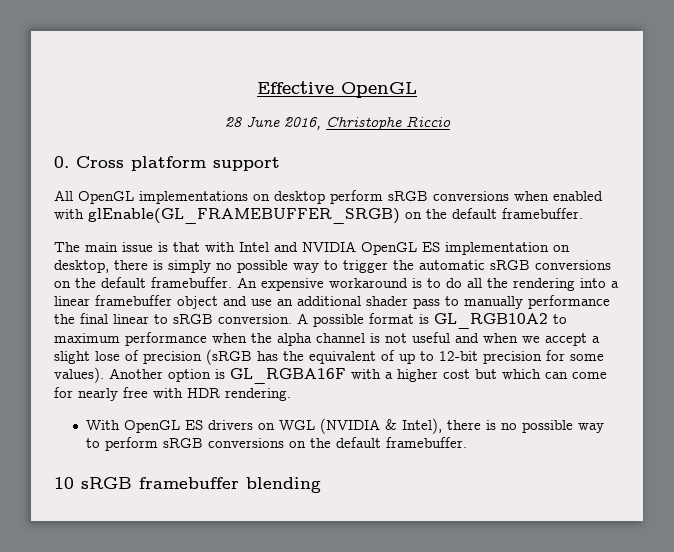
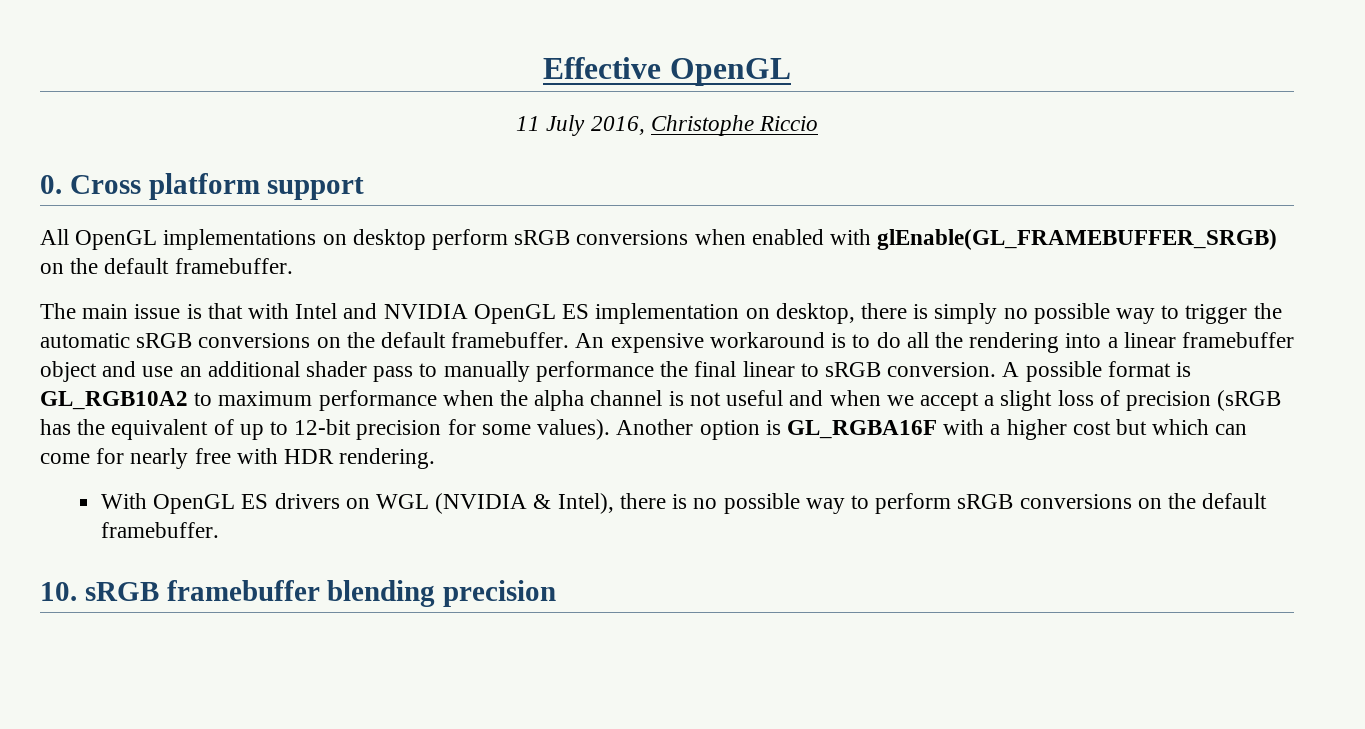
[224,116,280,127] 28 June -> [516,115,586,136] 11 July
[95,351,120,361] lose -> [1057,390,1094,406] loss
[54,477,74,489] 10 -> [40,582,77,601] 10.
(321, 485) none -> [443,580,557,607] precision

